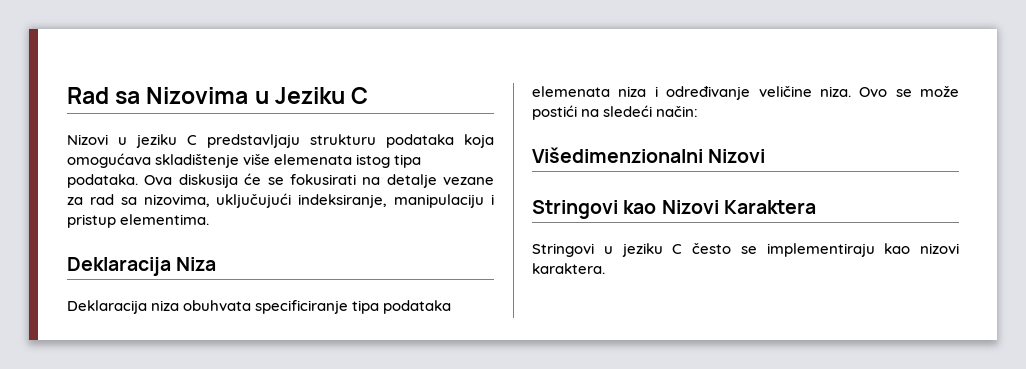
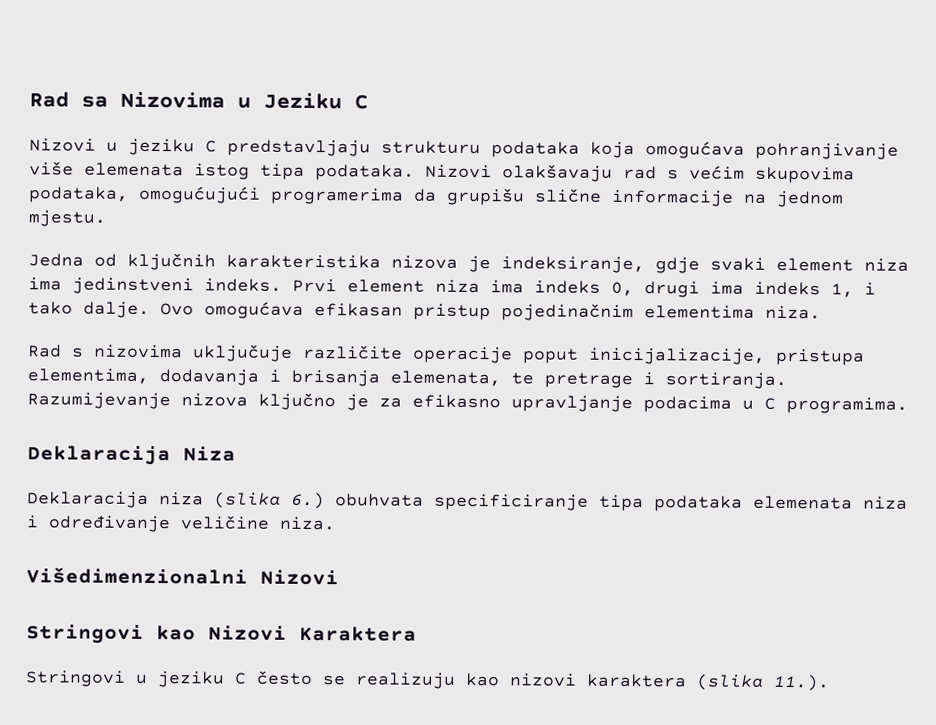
[155,154,240,168] skladištenje -> [755,142,899,160] pohranjivanje
[144,173,494,188] [67,193,495,208] [67,214,210,228] Ova diskusija će se fokusirati na detalje vezane za rad sa nizovima, uključujući indeksiranje, manipulaciju i pristup elementima. -> [425,164,855,184] [28,185,844,208] [28,210,106,227] [28,252,909,274] [28,277,876,298] [28,301,821,322] [28,344,865,366] [27,368,787,390] [27,392,908,414] Nizovi olakšavaju rad s većim skupovima podataka, omogućujući programerima da grupišu slične informacije na jednom mjestu. // Jedna od ključnih karakteristika nizova je indeksiranje, gdje svaki element niza ima jedinstveni indeks. Prvi element niza ima indeks 0, drugi ima indeks 1, i tako dalje. Ovo omogućava efikasan pristup pojedinačnim elementima niza. // Rad s nizovima uključuje različite operacije poput inicijalizacije, pristupa elementima, dodavanja i brisanja elemenata, te pretrage i sortiranja. Razumijevanje nizova ključno je za efikasno upravljanje podacima u C programima.
(180, 305) none -> [214,491,325,510] (slika 6.)
[859,86,959,97] [532,105,699,120] Ovo se može postići na sledeći način: -> (336, 523) none
[766,243,875,257] implementiraju -> [355,672,456,689] realizuju
[532,263,605,274] karaktera. -> [586,673,830,692] karaktera (slika 11.).

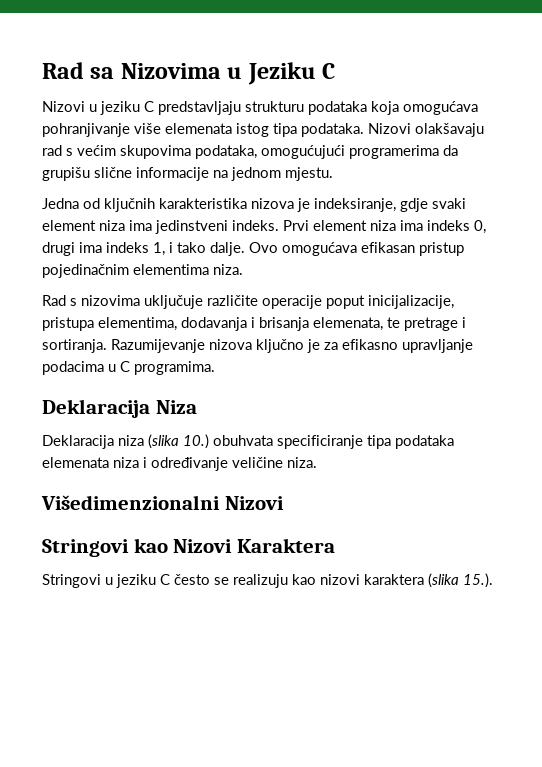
[291,491,325,510] 6.) -> [183,434,209,449] 10.)
[773,673,830,692] 11.). -> [463,573,493,588] 15.).

